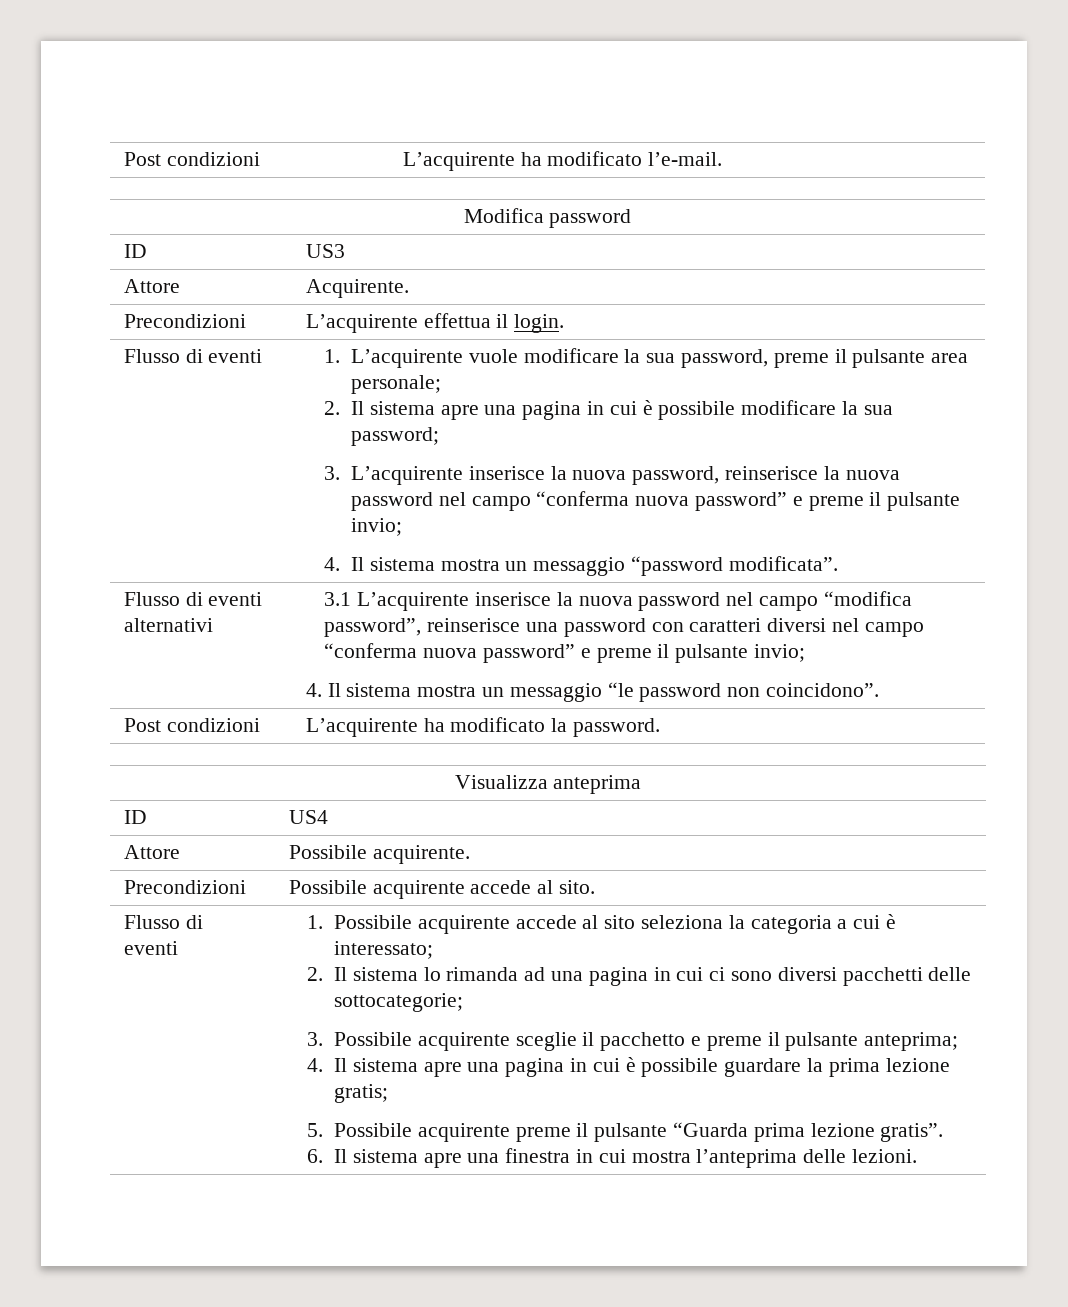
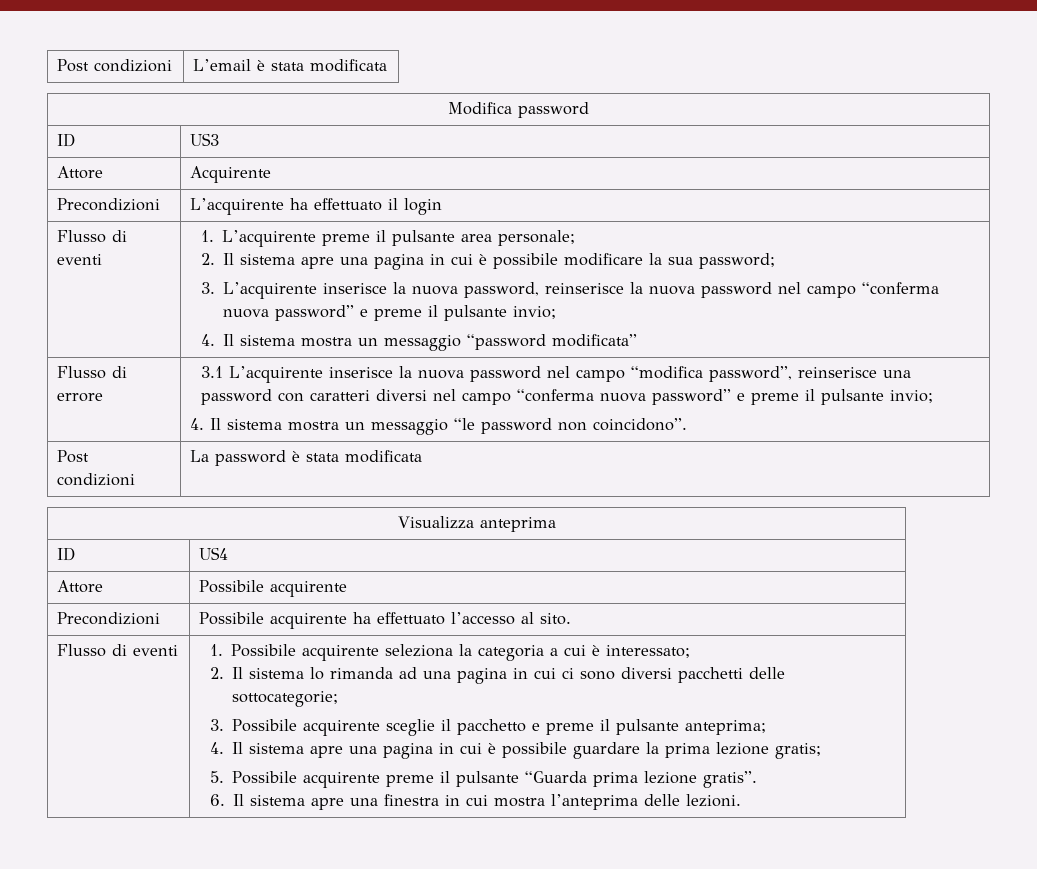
[123,152,260,166] [402,151,723,171] Post condizioni | L’acquirente ha modificato l’e-mail. -> [57,59,173,72] [193,59,388,72] Post condizioni | L’email è stata modificata
[305,279,409,298] Acquirente. -> [190,166,272,183] Acquirente
[423,313,565,333] effettua il login. -> [290,198,443,215] ha effettuato il login
[468,348,769,368] vuole modificare la sua password, -> (317, 238) none
[728,556,838,571] [123,592,263,606] [123,618,213,632] modificata”. // Flusso di eventi alternativi -> [552,334,638,347] [57,366,128,379] [57,393,104,402] modificata” // Flusso di errore
[305,717,661,737] L’acquirente ha modificato la password. -> [190,450,423,466] La password è stata modificata
[372,845,470,864] acquirente. -> [270,581,348,597] acquirente
[470,880,532,894] accede -> [353,612,516,625] ha effettuato l’accesso
[515,915,636,929] accede al sito -> (380, 653) none

